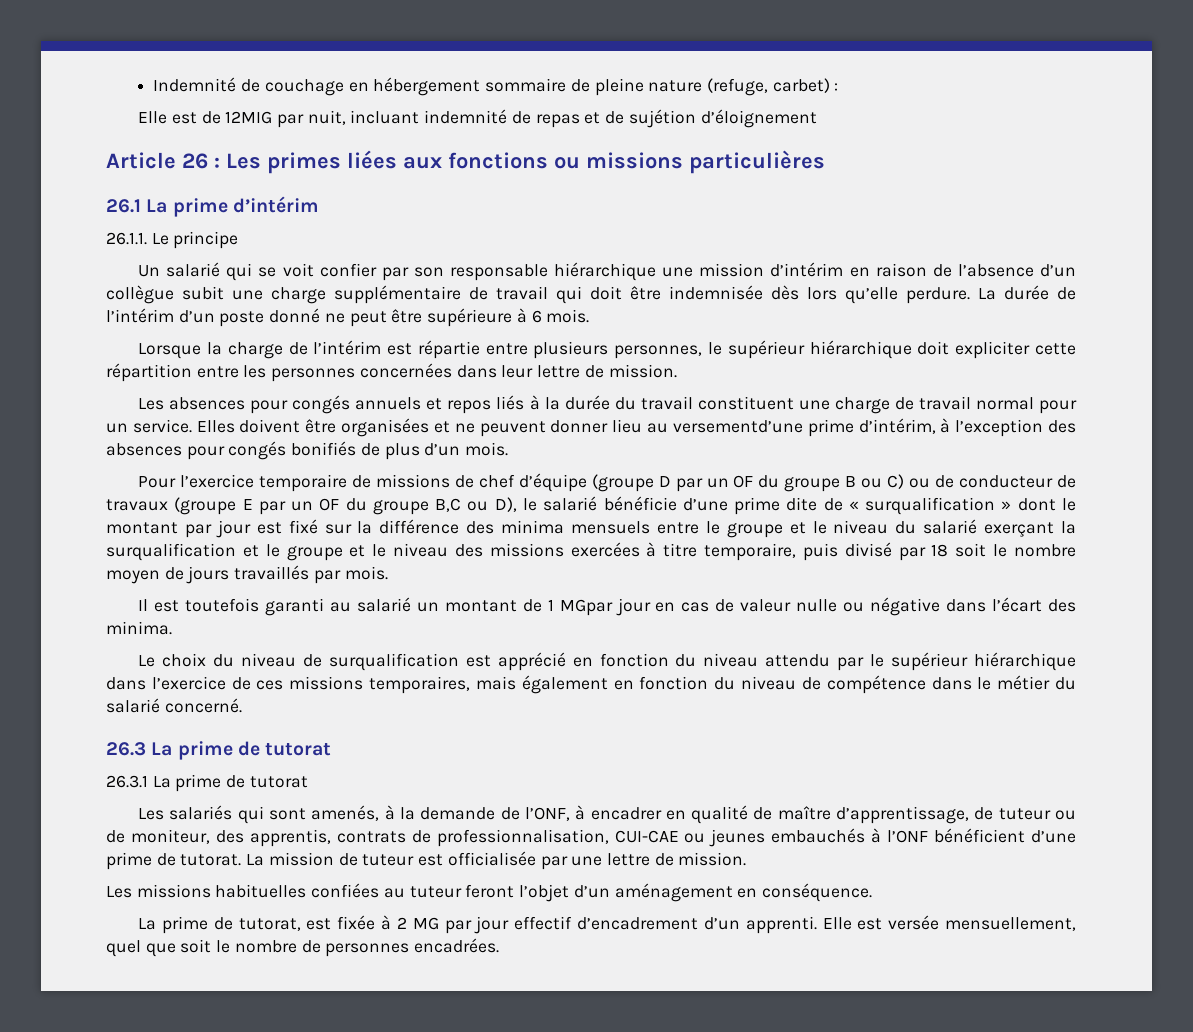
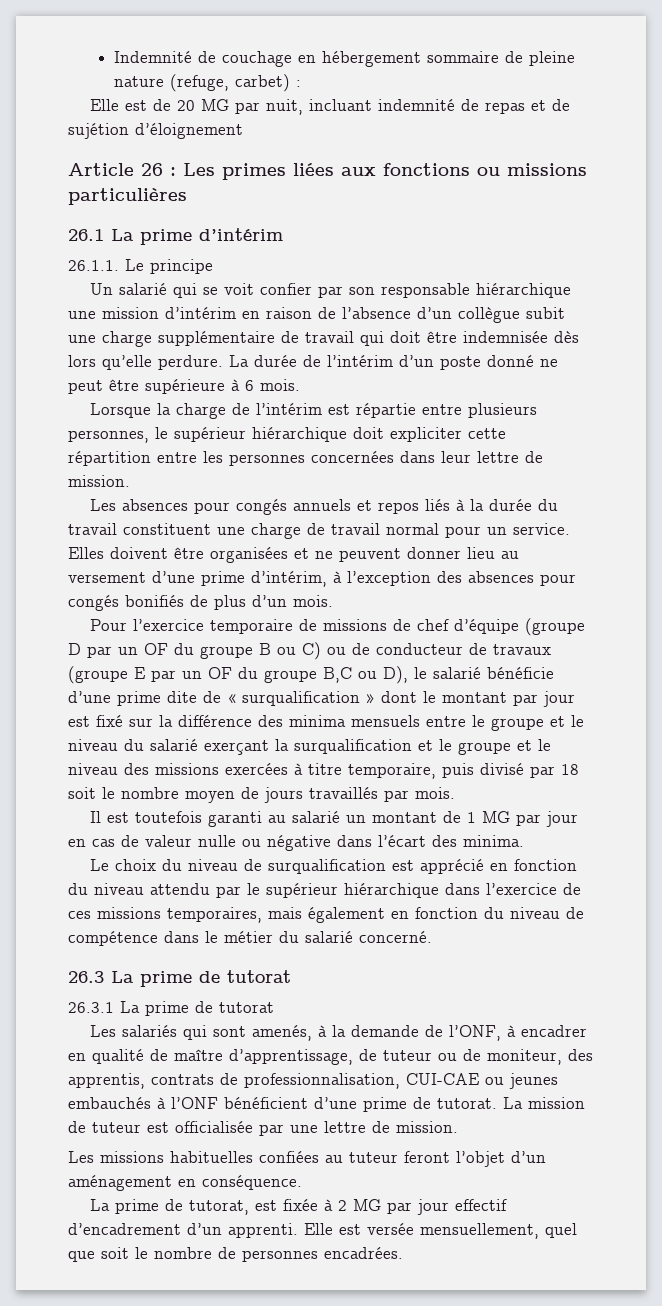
[225,111,273,124] 12MIG -> [177,99,230,111] 20 MG
[672,420,803,433] versementd’une -> [68,571,195,583] versement d’une
[559,599,613,616] MGpar -> [482,811,542,826] MG par

